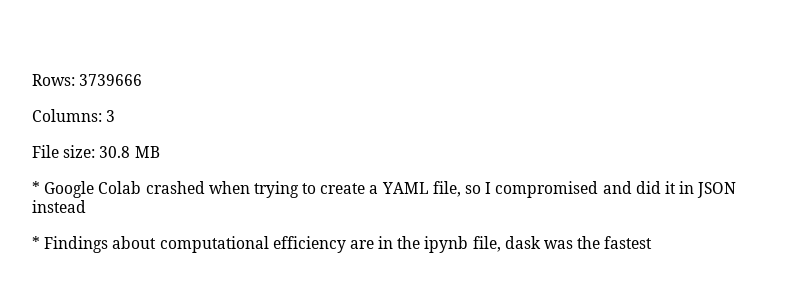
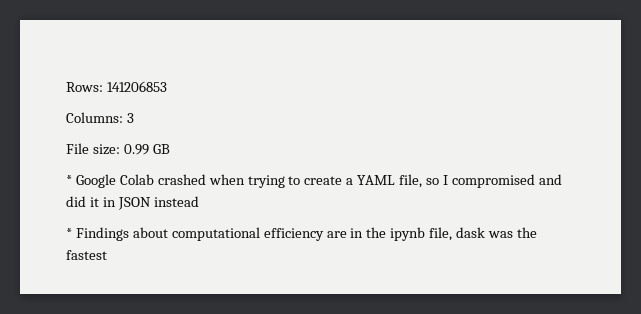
[79,74,143,86] 3739666 -> [106,81,167,92] 141206853
[99,146,160,158] 30.8 MB -> [123,144,170,155] 0.99 GB

